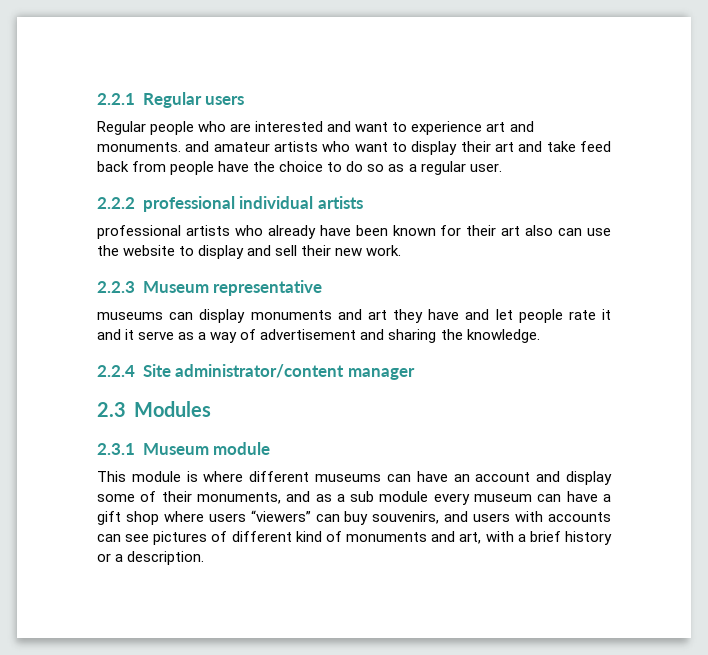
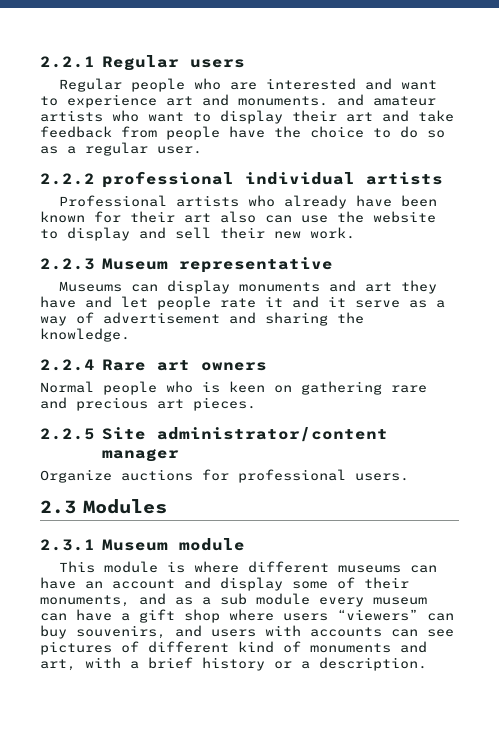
[579,141,611,152] [97,161,129,172] feed back -> [40,126,112,138] feedback
[97,225,181,239] professional -> [58,195,167,207] Professional
[97,312,163,320] museums -> [58,281,122,292] Museums
[142,364,415,380] Site administrator/content manager -> [101,359,267,371] [40,381,427,395] [40,397,256,411] [40,427,388,442] [101,449,179,462] [40,469,409,483] Rare art owners // Normal people who is keen on gathering rare and precious art pieces. // 2.2.5 Site administrator/content manager // Organize auctions for professional users.

